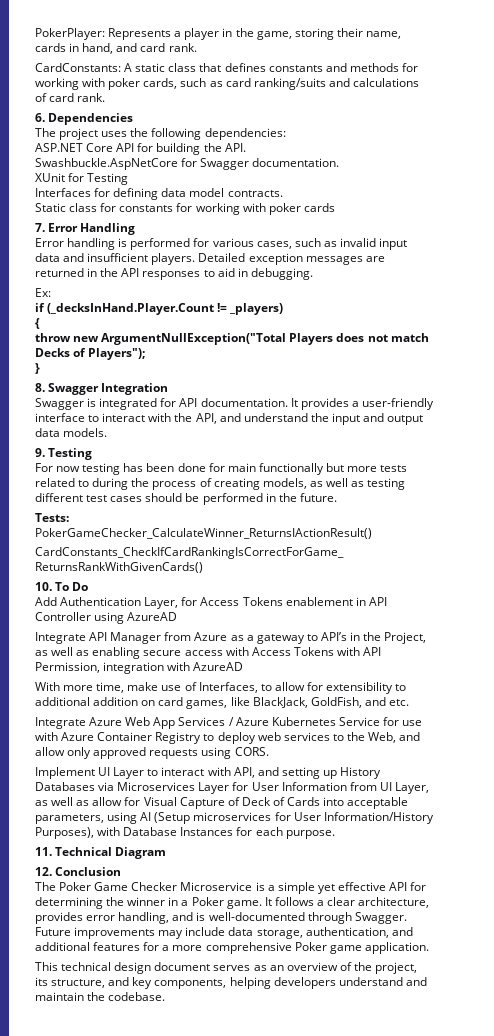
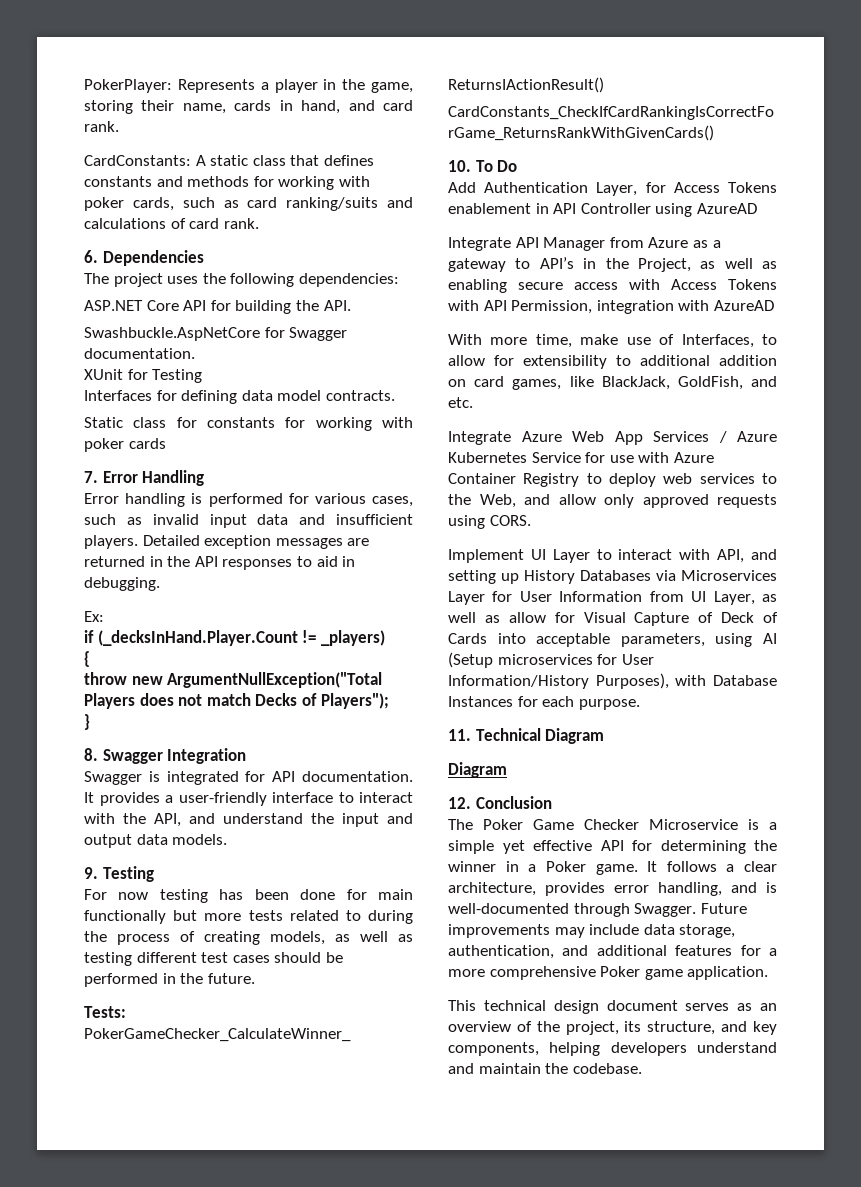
(167, 853) none -> [448,762,507,778] // Diagram

